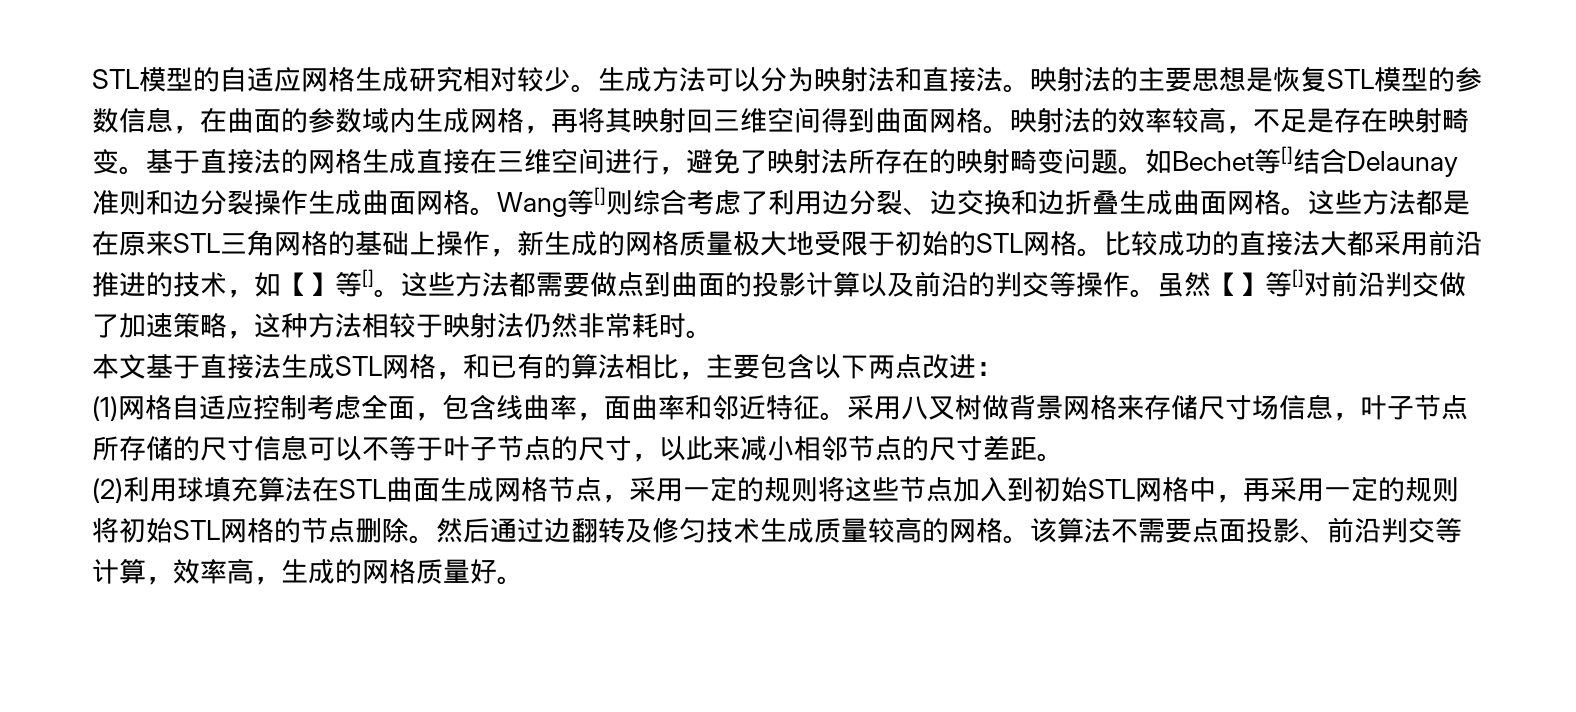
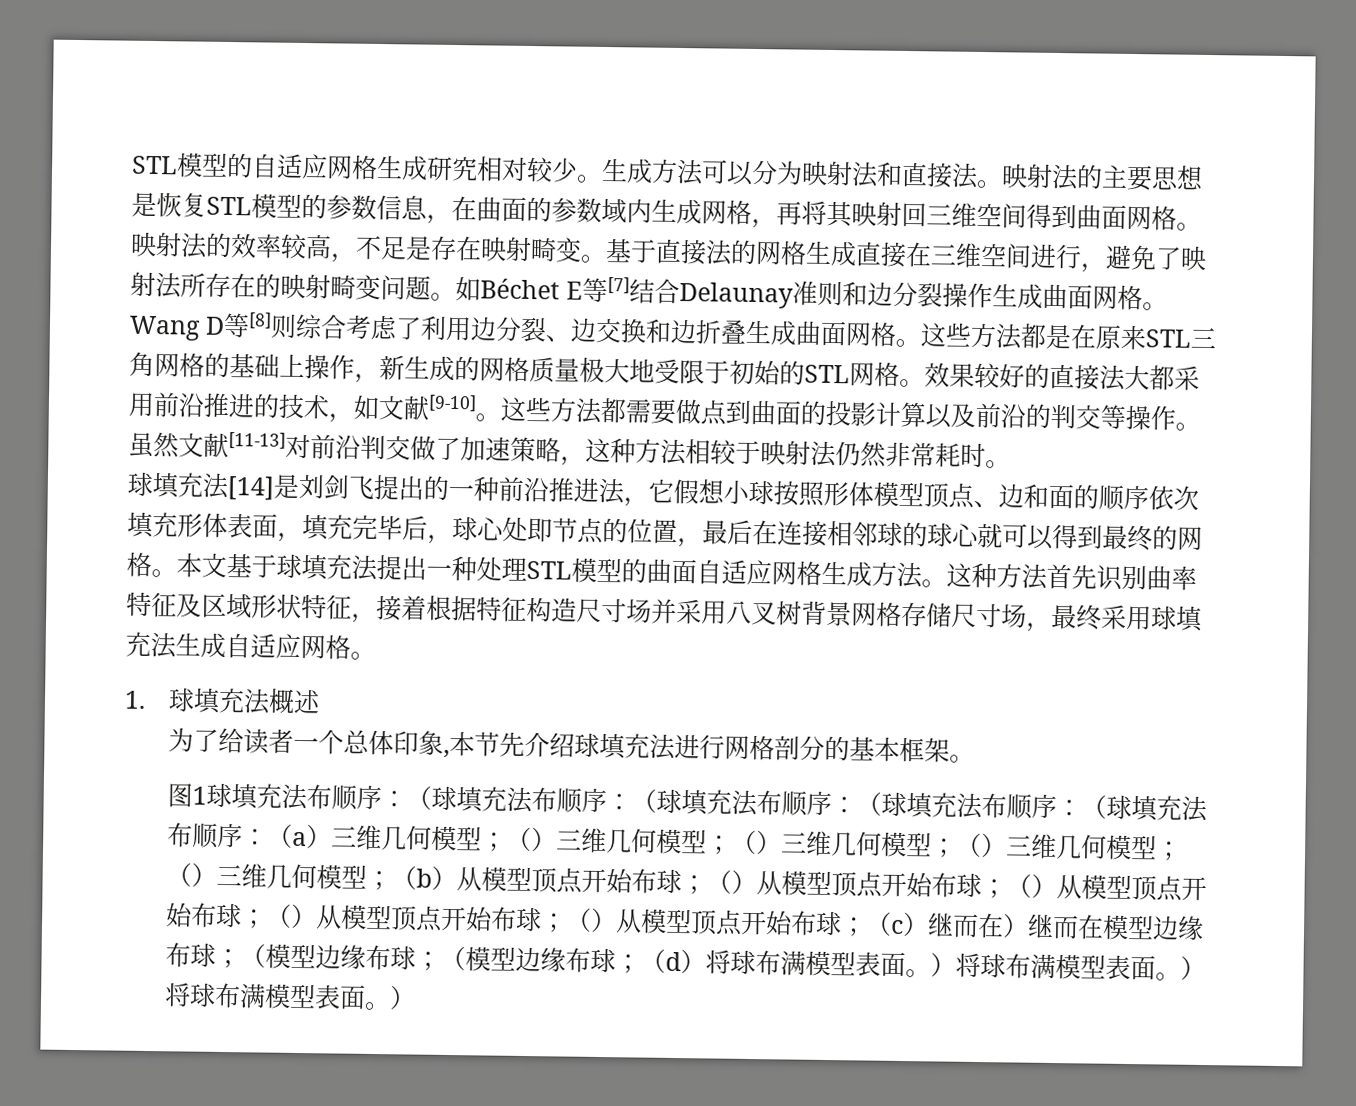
[1172,146,1293,174] Bechet等[] -> [480,277,630,303] Béchet E等[7]
[567,187,606,215] 等[] -> [205,312,272,338] D等[8]
[1104,231,1212,256] 比较成功 -> [924,362,1025,389] 效果较好
[281,269,374,297] 【】等[] -> [378,394,477,421] 文献[9-10]
[1211,269,1304,297] 【】等[] -> [178,432,286,459] 文献[11-13]
[92,353,1003,380] [92,394,847,421] 本文基于直接法生成STL网格，和已有的算法相比，主要包含以下两点改进： // (1)网格自适应控制考虑全面，包含线曲率，面曲率和邻近特征。 -> [127,471,1199,511] [127,511,1203,552] [126,551,1197,591] [126,591,677,624] 球填充法[14]是刘剑飞提出的一种前沿推进法，它假想小球按照形体模型顶点、边和面的顺序依次填充形体表面，填充完毕后，球心处即节点的位置，最后在连接相邻球的球心就可以得到最终的网格。本文基于球填充法提出一种处理STL模型的曲面自适应网格生成方法。这种方法首先识别曲率特征及区域形状特征，接着根据特征构造尺寸场并
[982,395,1009,420] 做 -> (802, 613) none
[1117,395,1144,420] 来 -> (902, 614) none
[1279,394,1468,421] [92,435,1064,462] [92,476,1459,503] [92,517,1462,544] [92,558,524,585] 信息，叶子节点所存储的尺寸信息可以不等于叶子节点的尺寸，以此来减小相邻节点的尺寸差距。 // (2)利用球填充算法在STL曲面生成网格节点，采用一定的规则将这些节点加入到初始STL网格中，再采用一定的规则将初始STL网格的节点删除。然后通过边翻转及修匀技术生成质量较高的网格。该算法不需要点面投影、前沿判交等计算，效率高，生成的网格质量好。 -> [1025,603,1204,632] [125,631,376,660] [124,687,321,715] [167,727,975,763] [166,782,1208,823] [166,822,1182,861] [165,862,1207,902] [164,902,1204,941] [164,942,1206,981] [163,982,416,1011] ，最终采用球填充法生成自适应网格。 // 1.球填充法概述 // 为了给读者一个总体印象,本节先介绍球填充法进行网格剖分的基本框架。 // 图1球填充法布顺序：（球填充法布顺序：（球填充法布顺序：（球填充法布顺序：（球填充法布顺序：（a）三维几何模型；（）三维几何模型；（）三维几何模型；（）三维几何模型；（）三维几何模型；（b）从模型顶点开始布球；（）从模型顶点开始布球；（）从模型顶点开始布球；（）从模型顶点开始布球；（）从模型顶点开始布球；（c）继而在）继而在模型边缘布球；（模型边缘布球；（模型边缘布球；（d）将球布满模型表面。）将球布满模型表面。）将球布满模型表面。）

